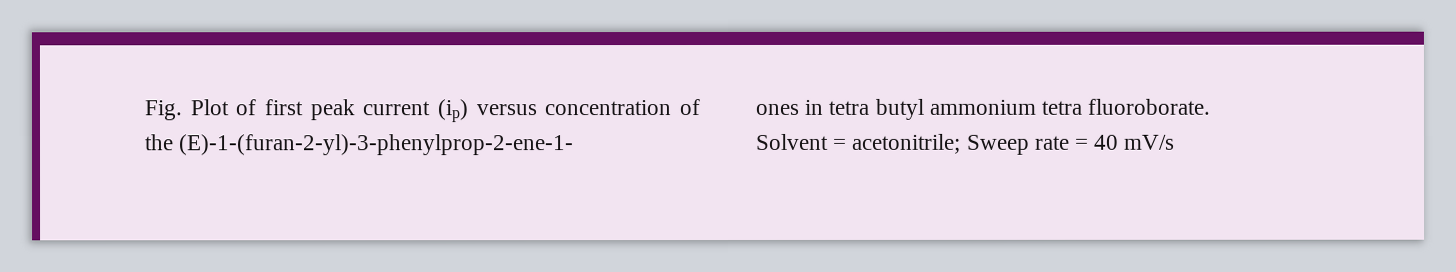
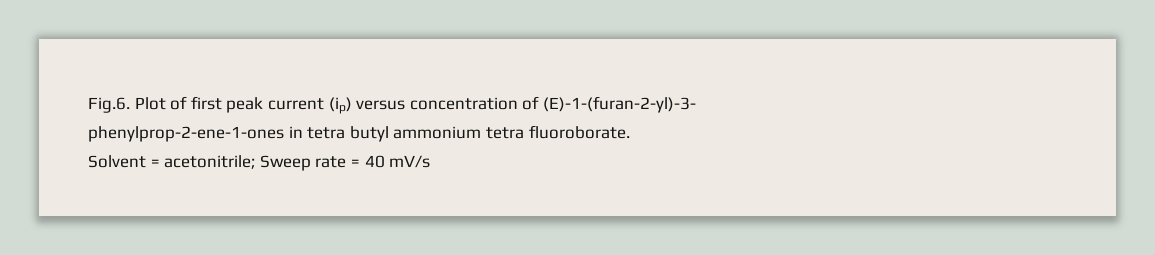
[144,100,182,121] Fig. -> [88,97,130,113] Fig.6.
[144,134,575,156] [755,103,799,115] the (E)-1-(furan-2-yl)-3-phenylprop-2-ene-1- // ones -> [542,96,696,113] [88,126,284,142] (E)-1-(furan-2-yl)-3- // phenylprop-2-ene-1-ones

